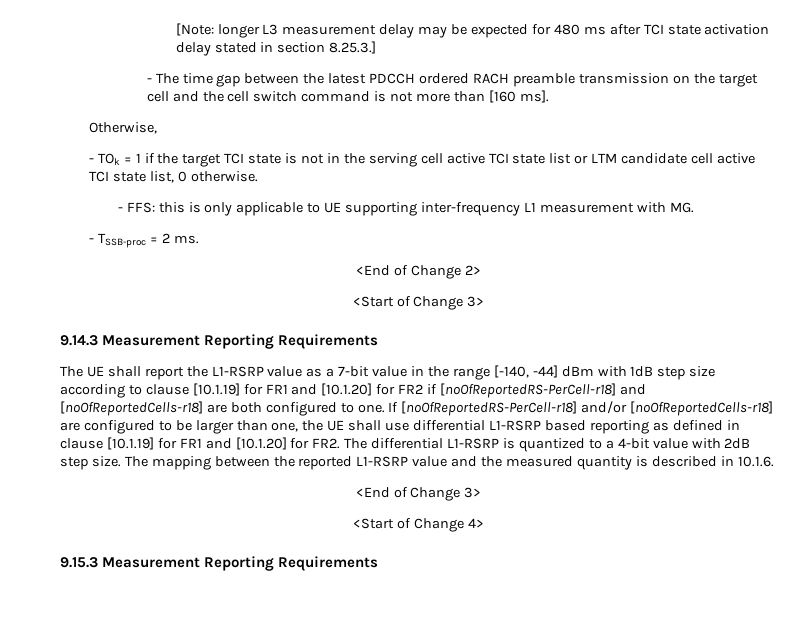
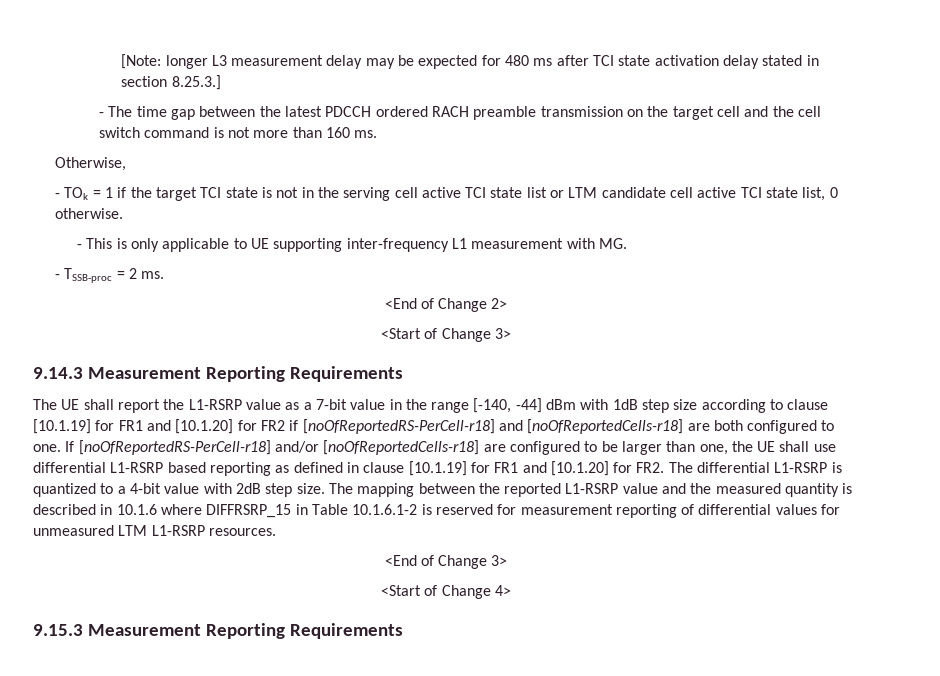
[488,90,549,103] [160 ms]. -> [326,127,378,138] 160 ms.
[126,202,185,213] FFS: this -> [86,238,113,249] This
[737,456,774,467] 10.1.6. -> [116,504,841,518] [33,525,276,536] 10.1.6 where DIFFRSRP_15 in Table 10.1.6.1-2 is reserved for measurement reporting of differential values for unmeasured LTM L1-RSRP resources.

